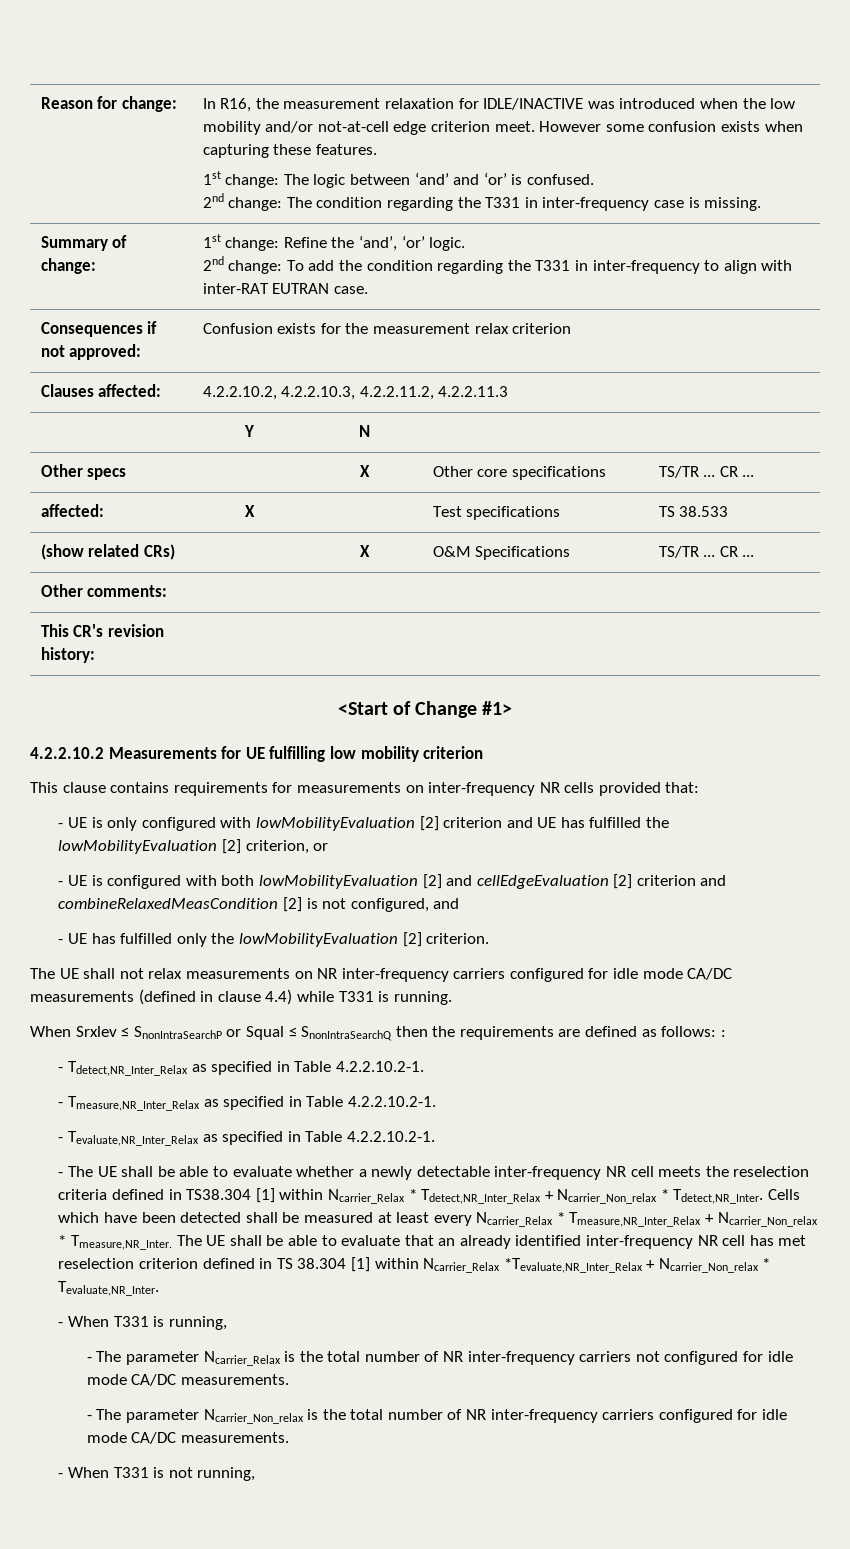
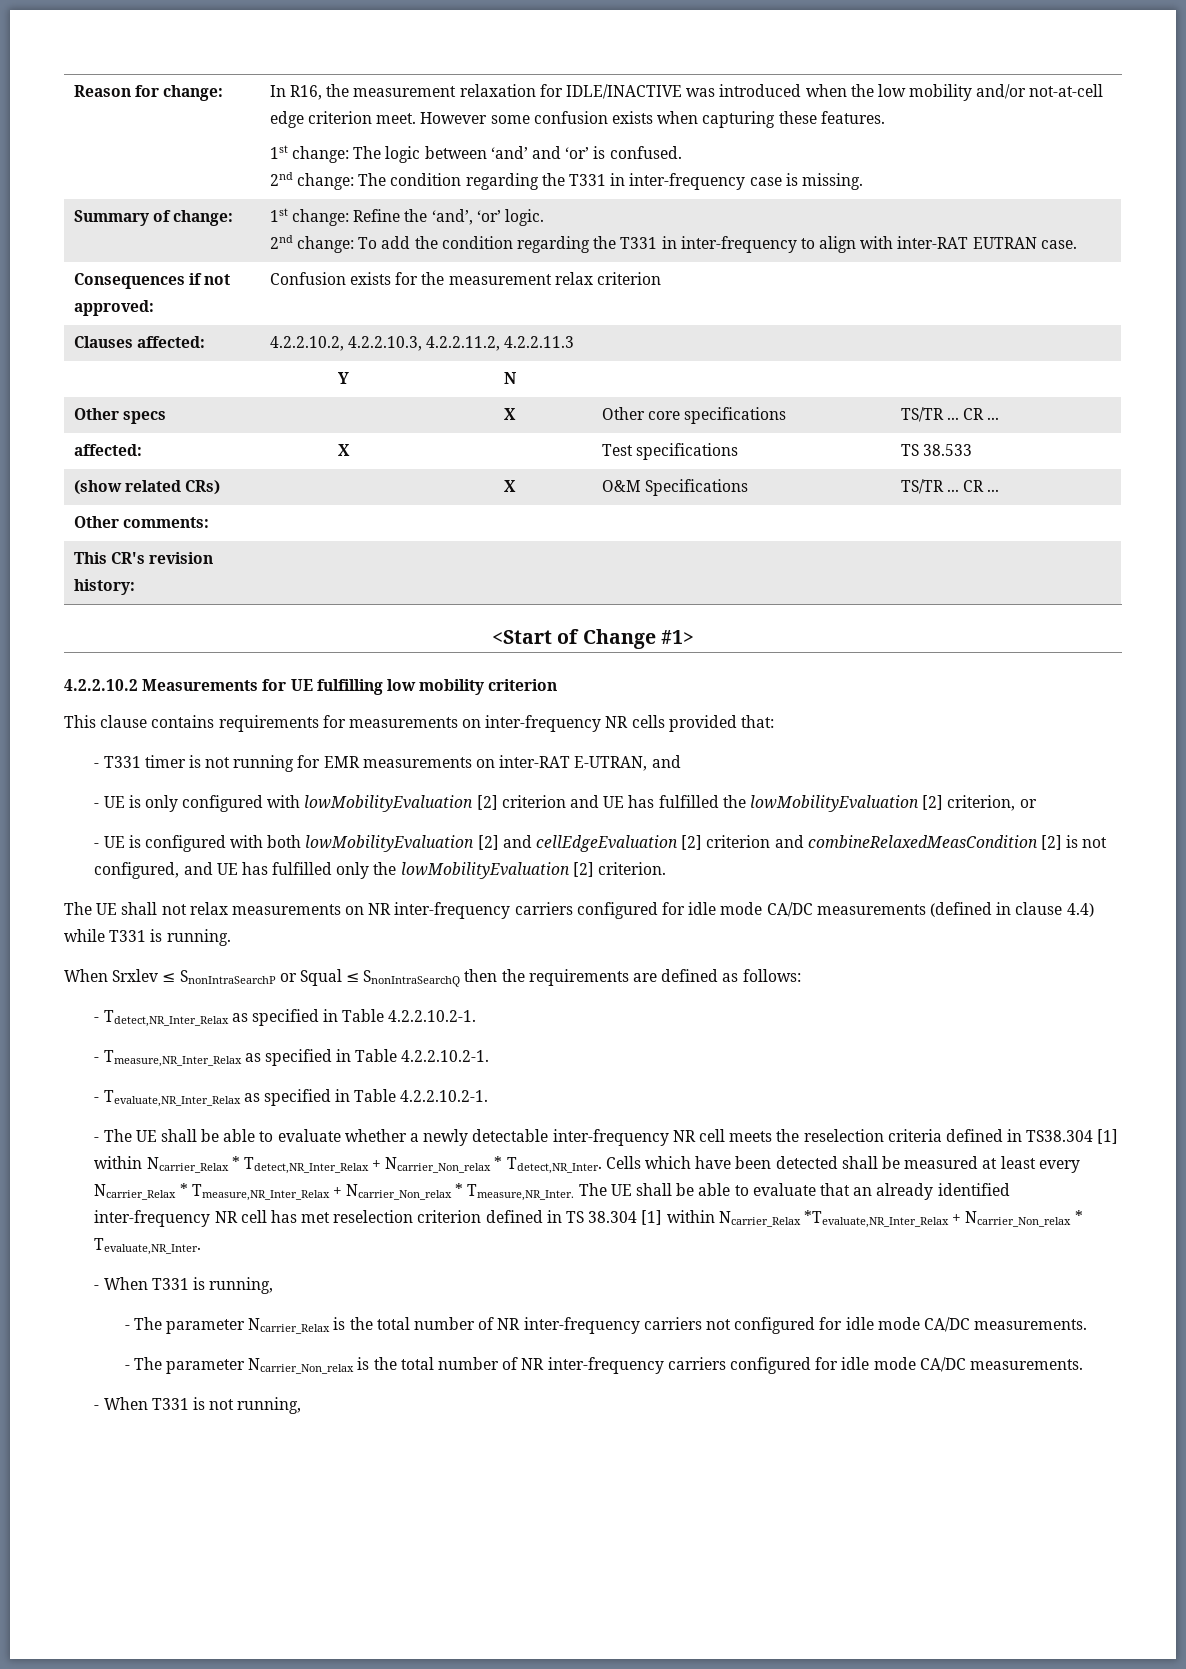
(700, 787) none -> [94,755,681,772] // - T331 timer is not running for EMR measurements on inter-RAT E-UTRAN, and
[58,939,64,944] // - -> (213, 868) none
[720,1030,726,1037] : -> (801, 975) none

